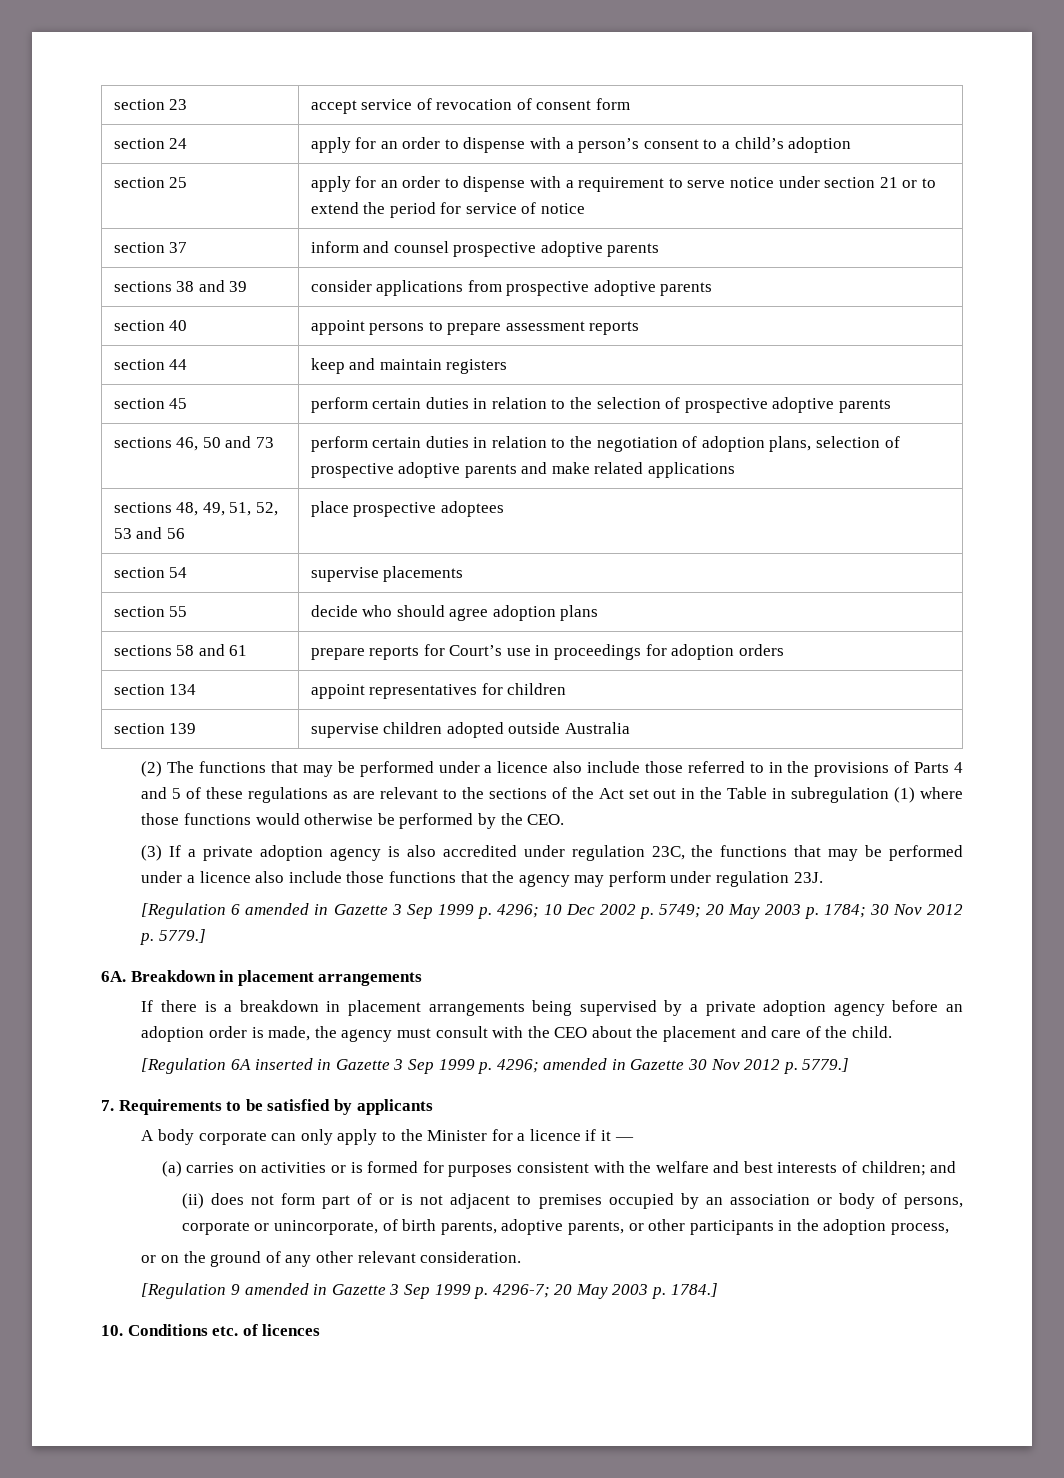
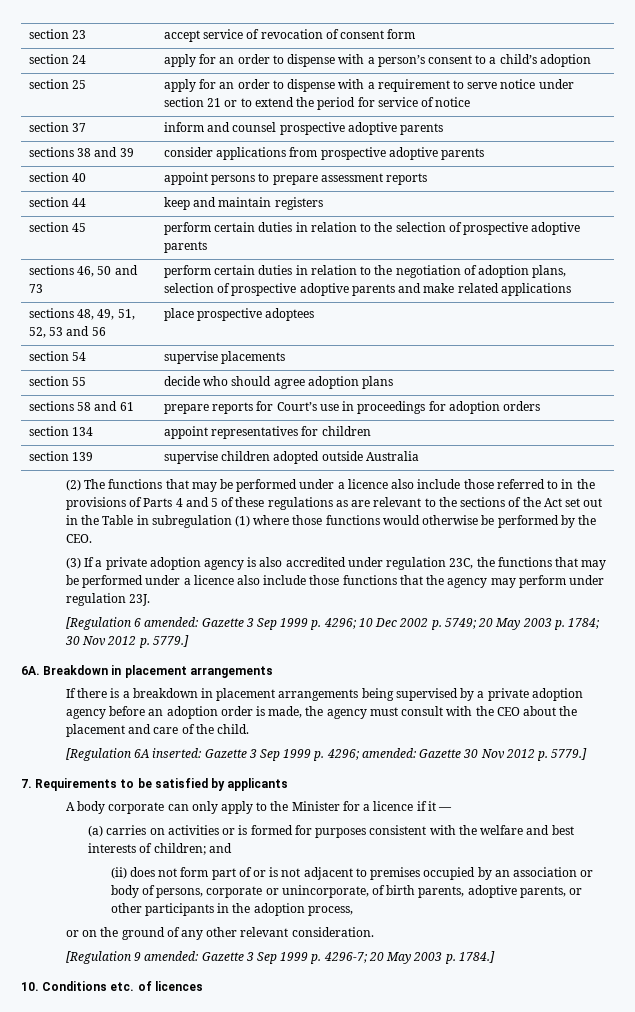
[245,903,329,915] amended in -> [144,617,199,627] amended:
[254,1058,626,1074] inserted in Gazette 3 Sep 1999 p. 4296; amended in -> [152,748,416,761] inserted: Gazette 3 Sep 1999 p. 4296; amended:
[244,1283,328,1295] amended in -> [144,951,199,961] amended:

